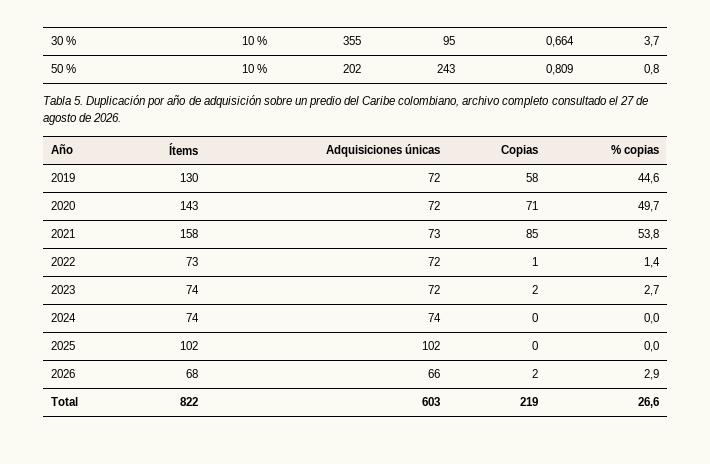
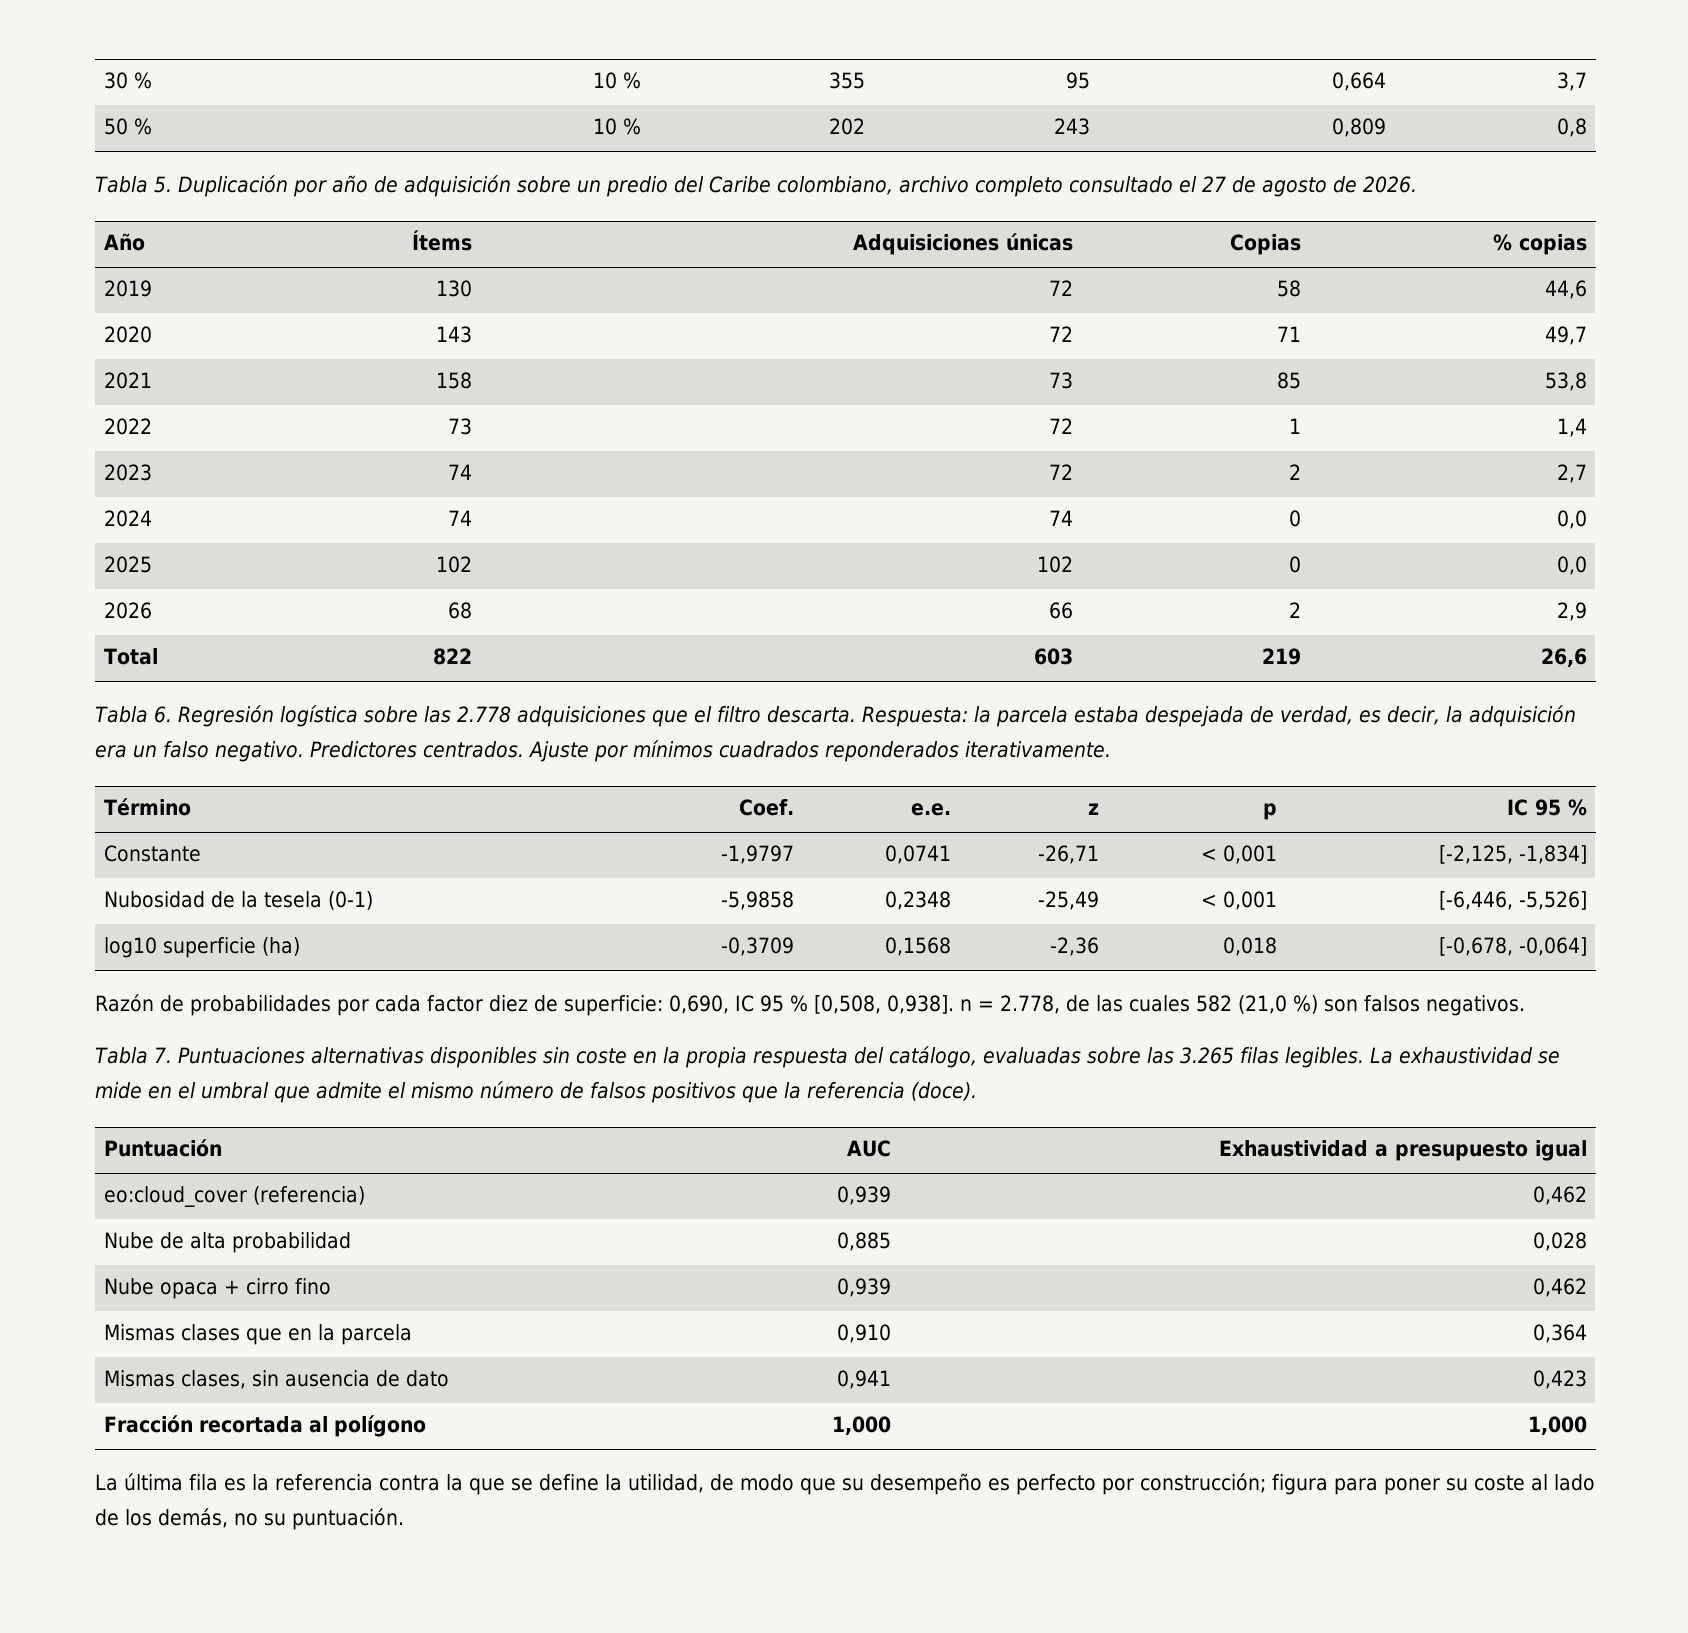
(660, 402) none -> [95,705,1576,727] [95,740,1111,762] [104,798,192,816] [738,799,794,816] [910,803,951,816] [1087,803,1099,815] [1262,803,1277,820] [1506,799,1587,816] [104,845,202,862] [720,845,794,864] [884,845,951,864] [1037,845,1099,864] [1200,845,1277,864] [1438,845,1587,864] [104,891,374,910] [720,891,794,910] [884,891,951,910] [1037,891,1099,910] [1200,891,1277,910] [1438,891,1587,910] [104,937,301,958] [720,937,794,956] [884,937,951,956] [1049,937,1099,956] [1222,937,1277,956] [1438,937,1587,956] [95,994,1525,1016] [95,1046,1560,1068] [95,1081,977,1103] [104,1139,223,1157] [846,1140,891,1157] [1218,1140,1587,1161] [104,1186,366,1207] [836,1186,891,1205] [1532,1186,1587,1205] [104,1232,352,1253] [836,1232,891,1251] [1532,1232,1587,1251] [104,1278,332,1299] [836,1278,891,1297] [1532,1278,1587,1297] [104,1324,413,1345] [836,1324,891,1343] [1532,1324,1587,1343] [104,1370,450,1389] [836,1370,891,1389] [1532,1370,1587,1389] [104,1415,427,1437] [831,1416,891,1435] [1527,1416,1587,1435] [95,1473,1595,1495] [95,1508,404,1530] // Tabla 6. Regresión logística sobre las 2.778 adquisiciones que el filtro descarta. Respuesta: la parcela estaba despejada de verdad, es decir, la adquisición era un falso negativo. Predictores centrados. Ajuste por mínimos cuadrados reponderados iterativamente. // Término | Coef. | e.e. | z | p | IC 95 % // Constante | -1,9797 | 0,0741 | -26,71 | < 0,001 | [-2,125, -1,834] // Nubosidad de la tesela (0-1) | -5,9858 | 0,2348 | -25,49 | < 0,001 | [-6,446, -5,526] // log10 superficie (ha) | -0,3709 | 0,1568 | -2,36 | 0,018 | [-0,678, -0,064] // Razón de probabilidades por cada factor diez de superficie: 0,690, IC 95 % [0,508, 0,938]. n = 2.778, de las cuales 582 (21,0 %) son falsos negativos. // Tabla 7. Puntuaciones alternativas disponibles sin coste en la propia respuesta del catálogo, evaluadas sobre las 3.265 filas legibles. La exhaustividad se mide en el umbral que admite el mismo número de falsos positivos que la referencia (doce). // Puntuación | AUC | Exhaustividad a presupuesto igual // eo:cloud_cover (referencia) | 0,939 | 0,462 // Nube de alta probabilidad | 0,885 | 0,028 // Nube opaca + cirro fino | 0,939 | 0,462 // Mismas clases que en la parcela | 0,910 | 0,364 // Mismas clases, sin ausencia de dato | 0,941 | 0,423 // Fracción recortada al polígono | 1,000 | 1,000 // La última fila es la referencia contra la que se define la utilidad, de modo que su desempeño es perfecto por construcción; figura para poner su coste al lado de los demás, no su puntuación.

